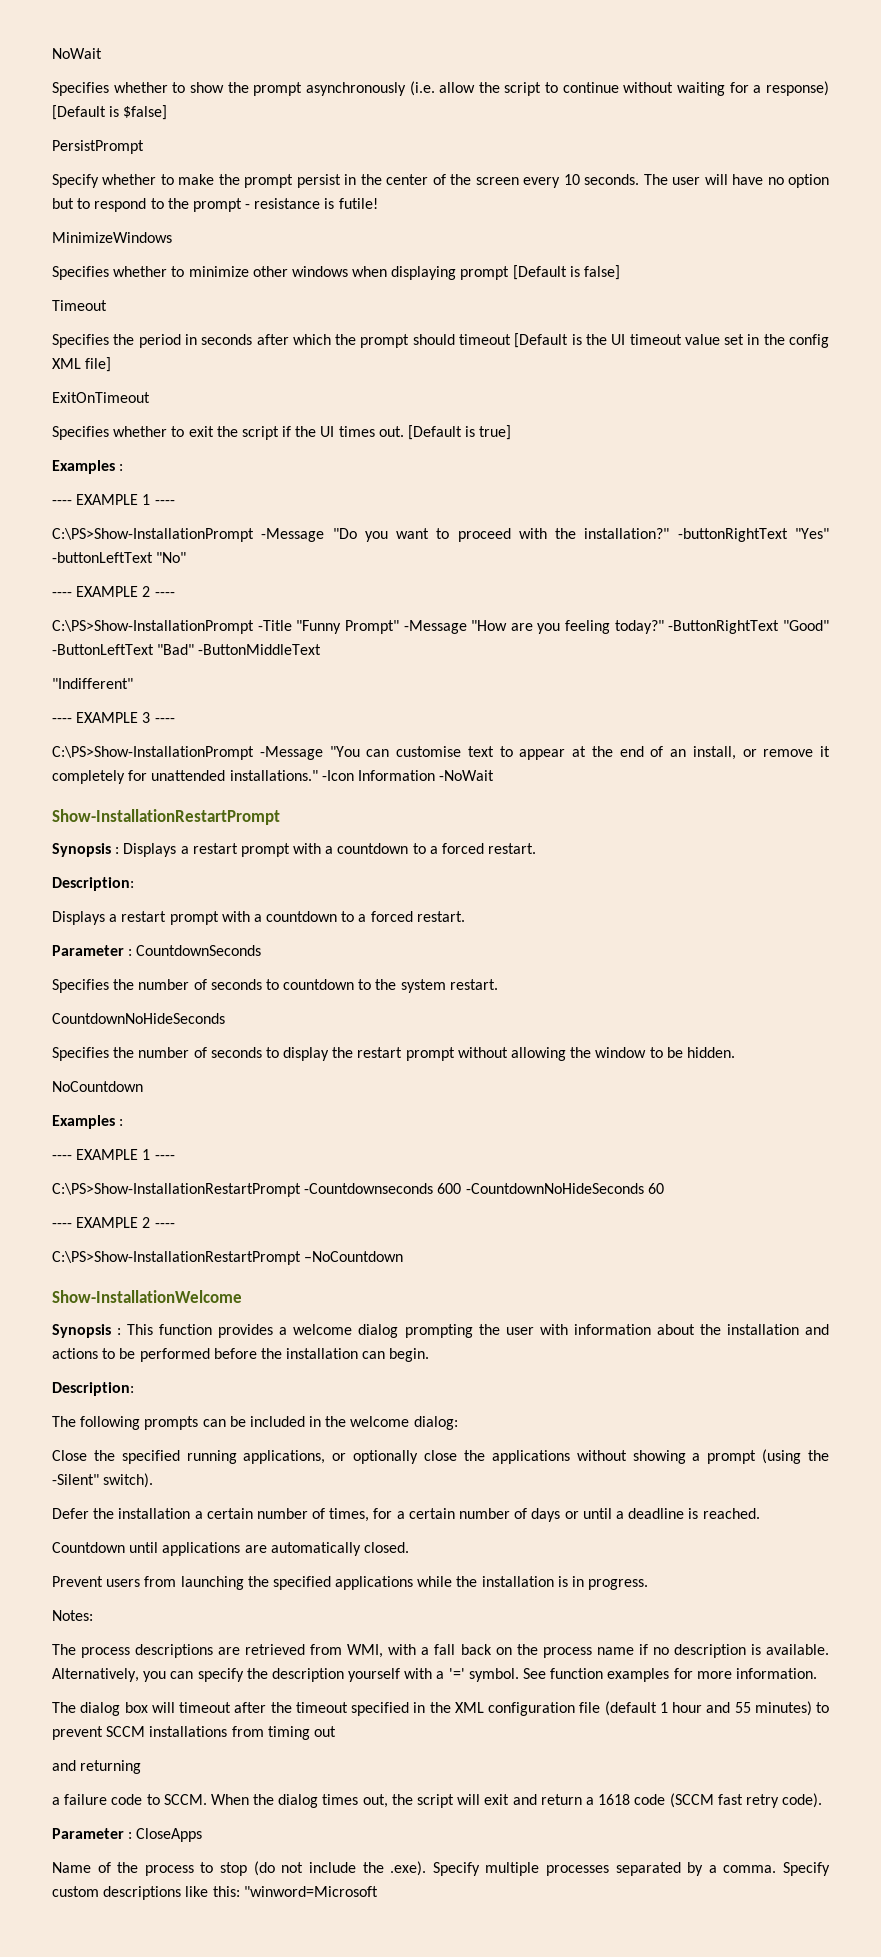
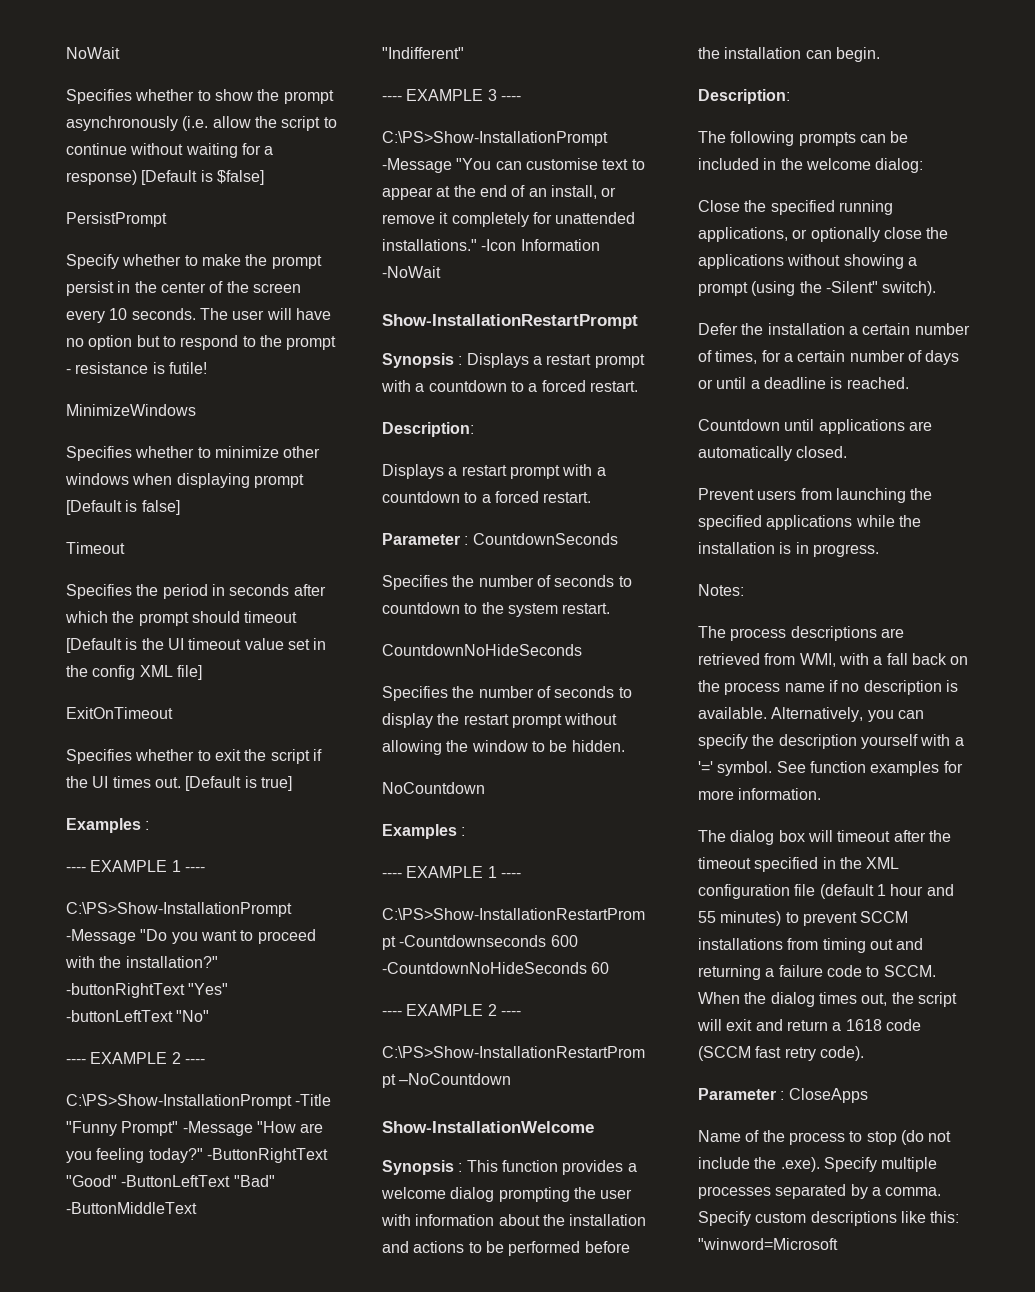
(336, 1731) // -> (893, 944) none
(142, 1767) // -> (761, 972) none

